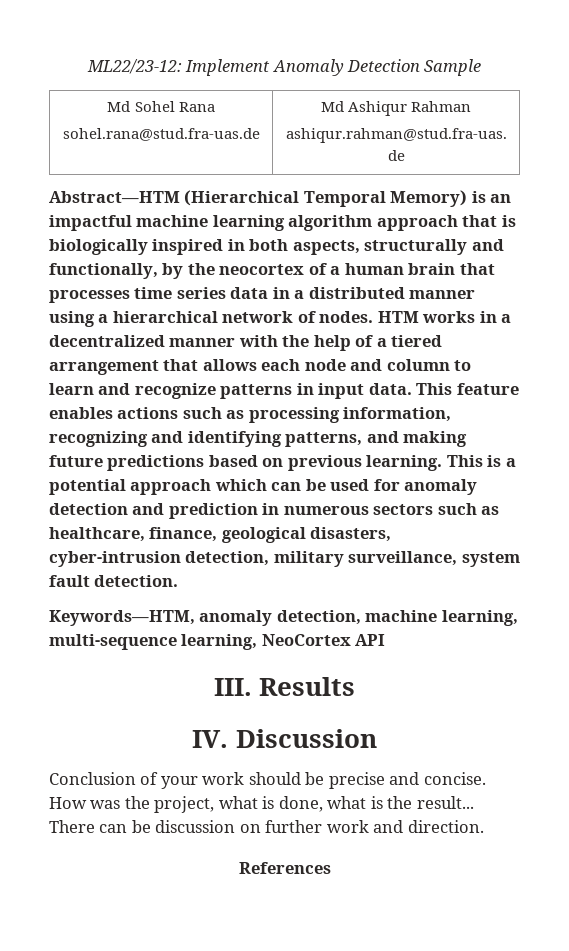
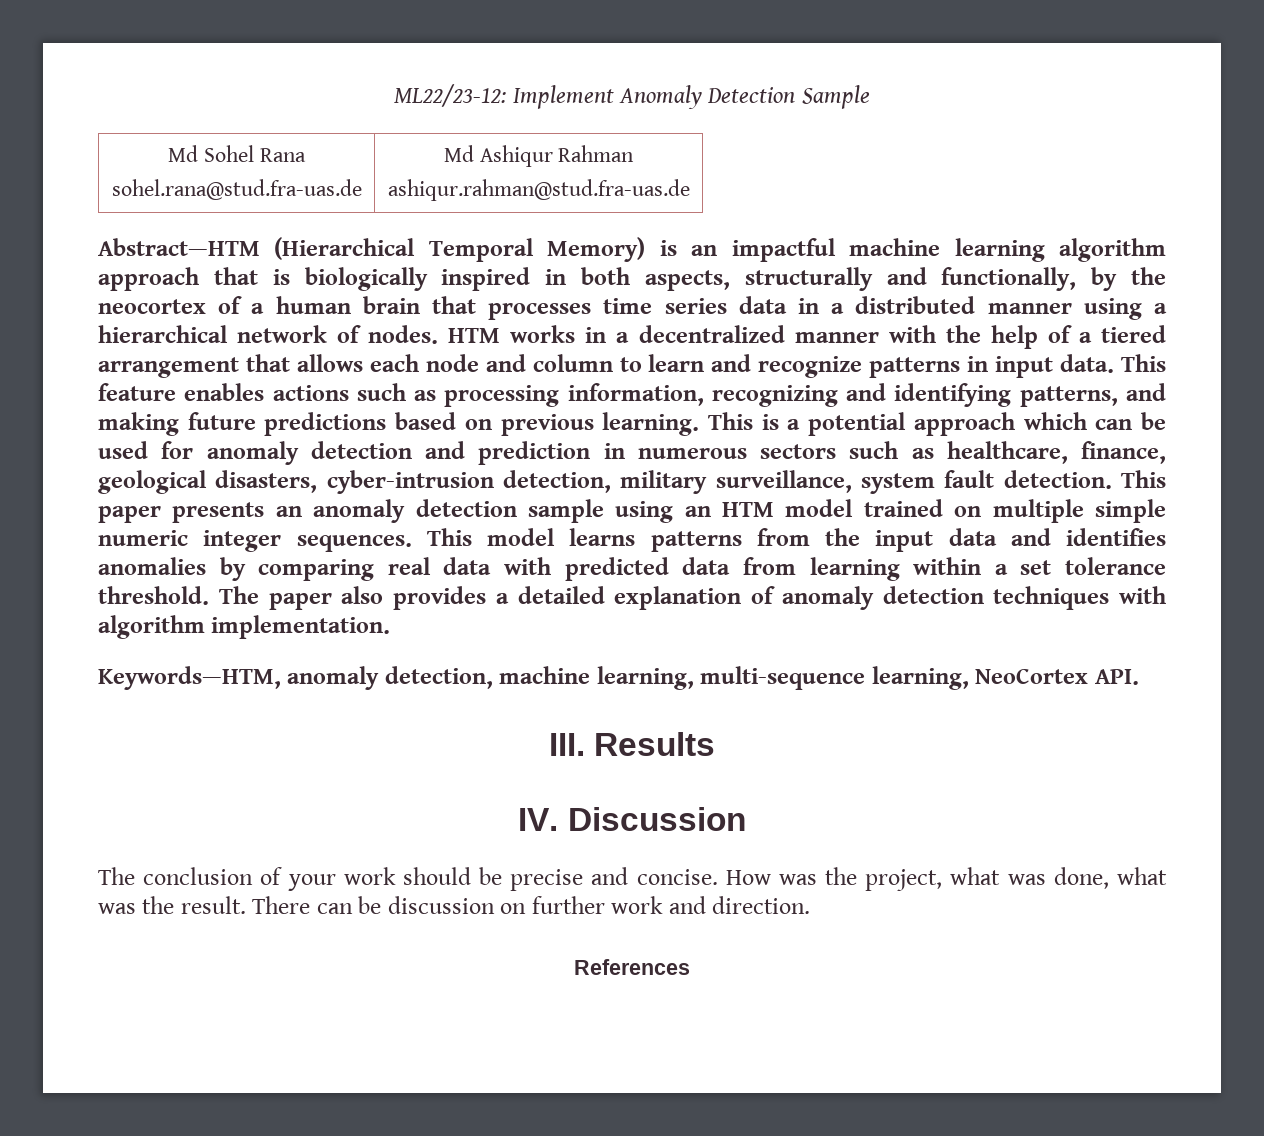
(179, 581) none -> [1121,470,1167,488] [98,499,1166,523] [98,528,1166,552] [98,557,1167,581] [98,586,1166,610] [98,615,391,639] This paper presents an anomaly detection sample using an HTM model trained on multiple simple numeric integer sequences. This model learns patterns from the input data and identifies anomalies by comparing real data with predicted data from learning within a set tolerance threshold. The paper also provides a detailed explanation of anomaly detection techniques with algorithm implementation.
[355,634,386,646] API -> [1094,669,1139,685] API.
[49,772,136,785] Conclusion -> [98,867,254,885] The conclusion
[262,796,275,809] is -> [1007,874,1046,885] was
[370,796,474,809] is the result... -> [98,896,246,914] was the result.

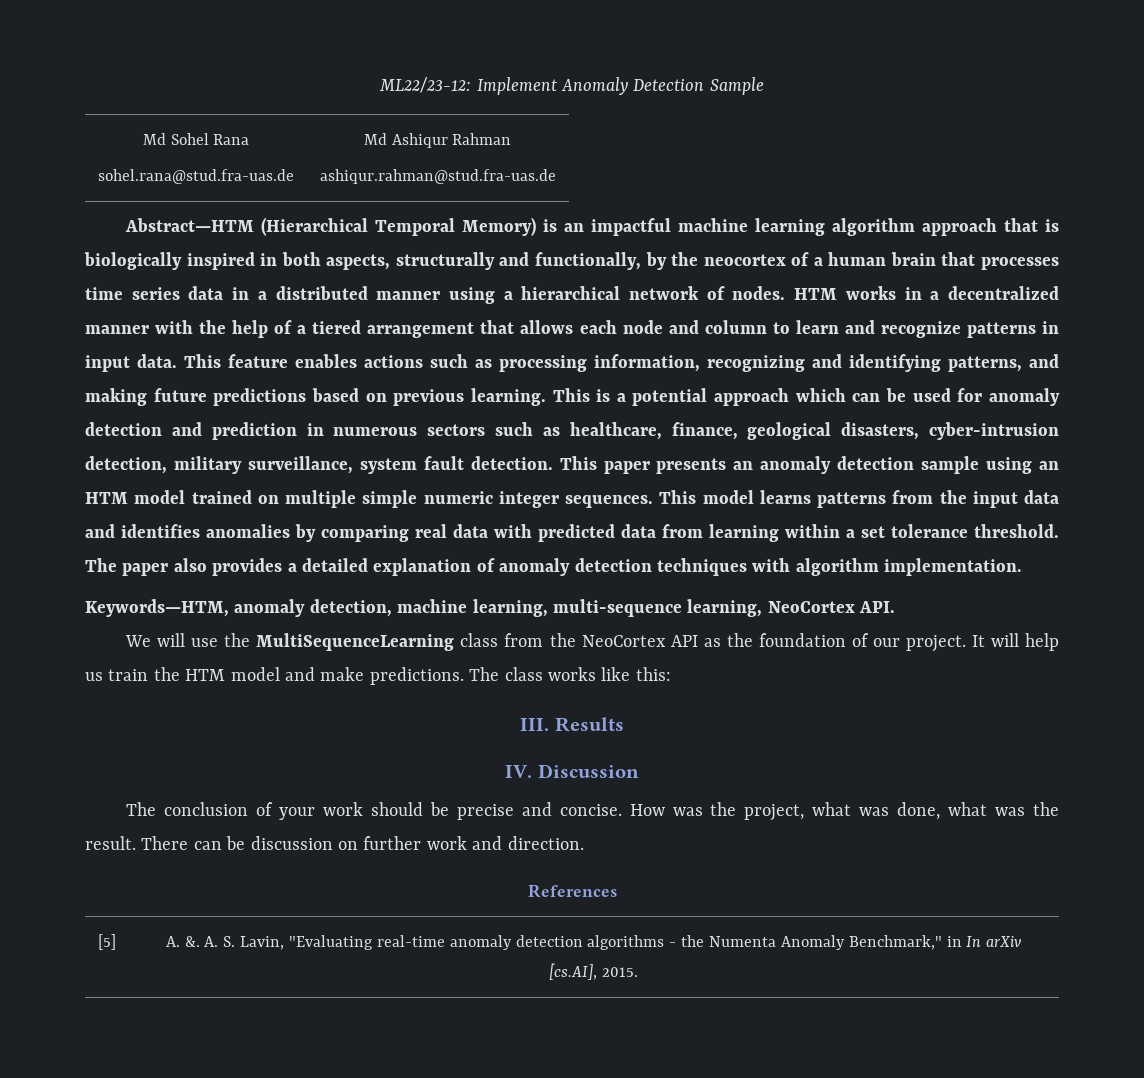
(1139, 677) none -> [125,633,1059,652] [85,667,671,685] // We will use the MultiSequenceLearning class from the NeoCortex API as the foundation of our project. It will help us train the HTM model and make predictions. The class works like this:
(690, 967) none -> [98,934,116,950] [165,935,1022,950] [549,963,638,980] // [5] | A. &. A. S. Lavin, "Evaluating real-time anomaly detection algorithms - the Numenta Anomaly Benchmark," in In arXiv [cs.AI], 2015.

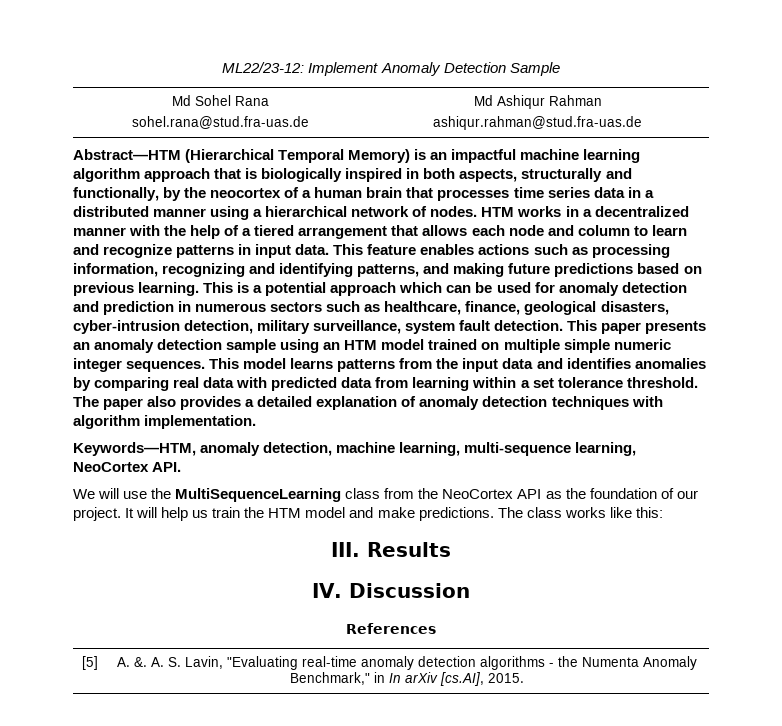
[126,802,1059,821] [85,836,584,850] // The conclusion of your work should be precise and concise. How was the project, what was done, what was the result. There can be discussion on further work and direction. -> (470, 590) none

